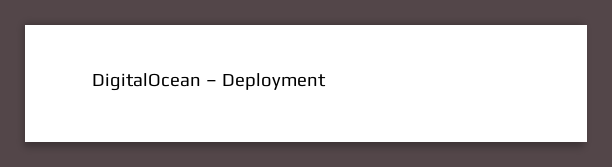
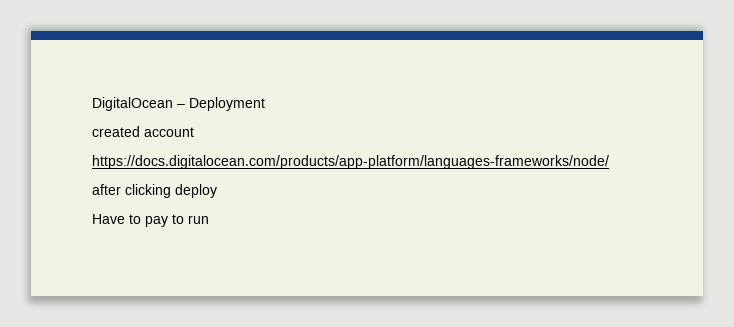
(326, 81) none -> [92,126,194,137] [92,155,609,169] [92,184,217,198] [92,214,209,227] // created account // https://docs.digitalocean.com/products/app-platform/languages-frameworks/node/ // after clicking deploy // Have to pay to run

